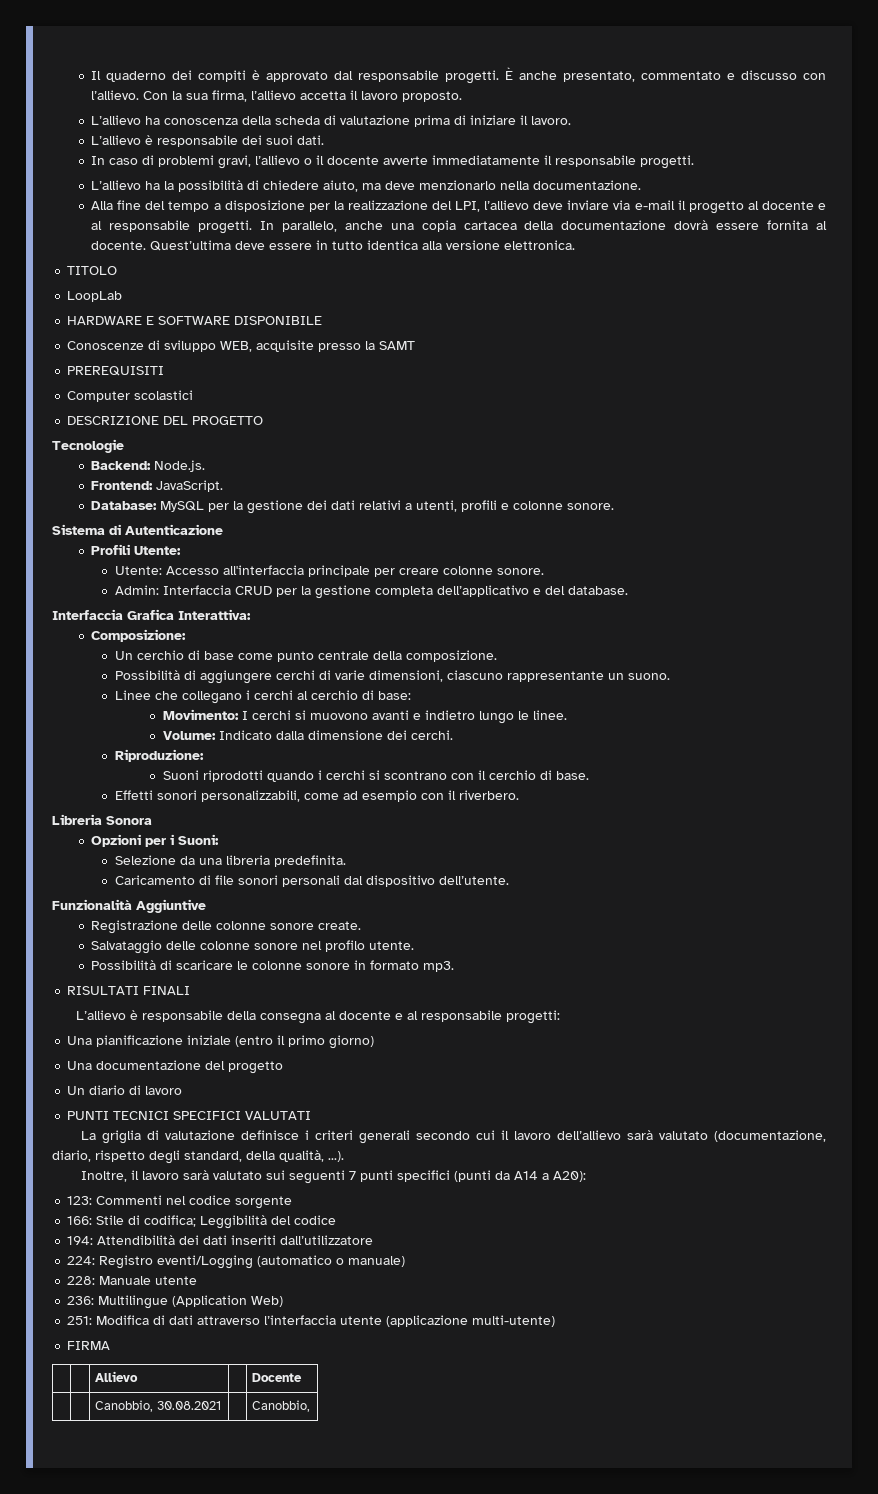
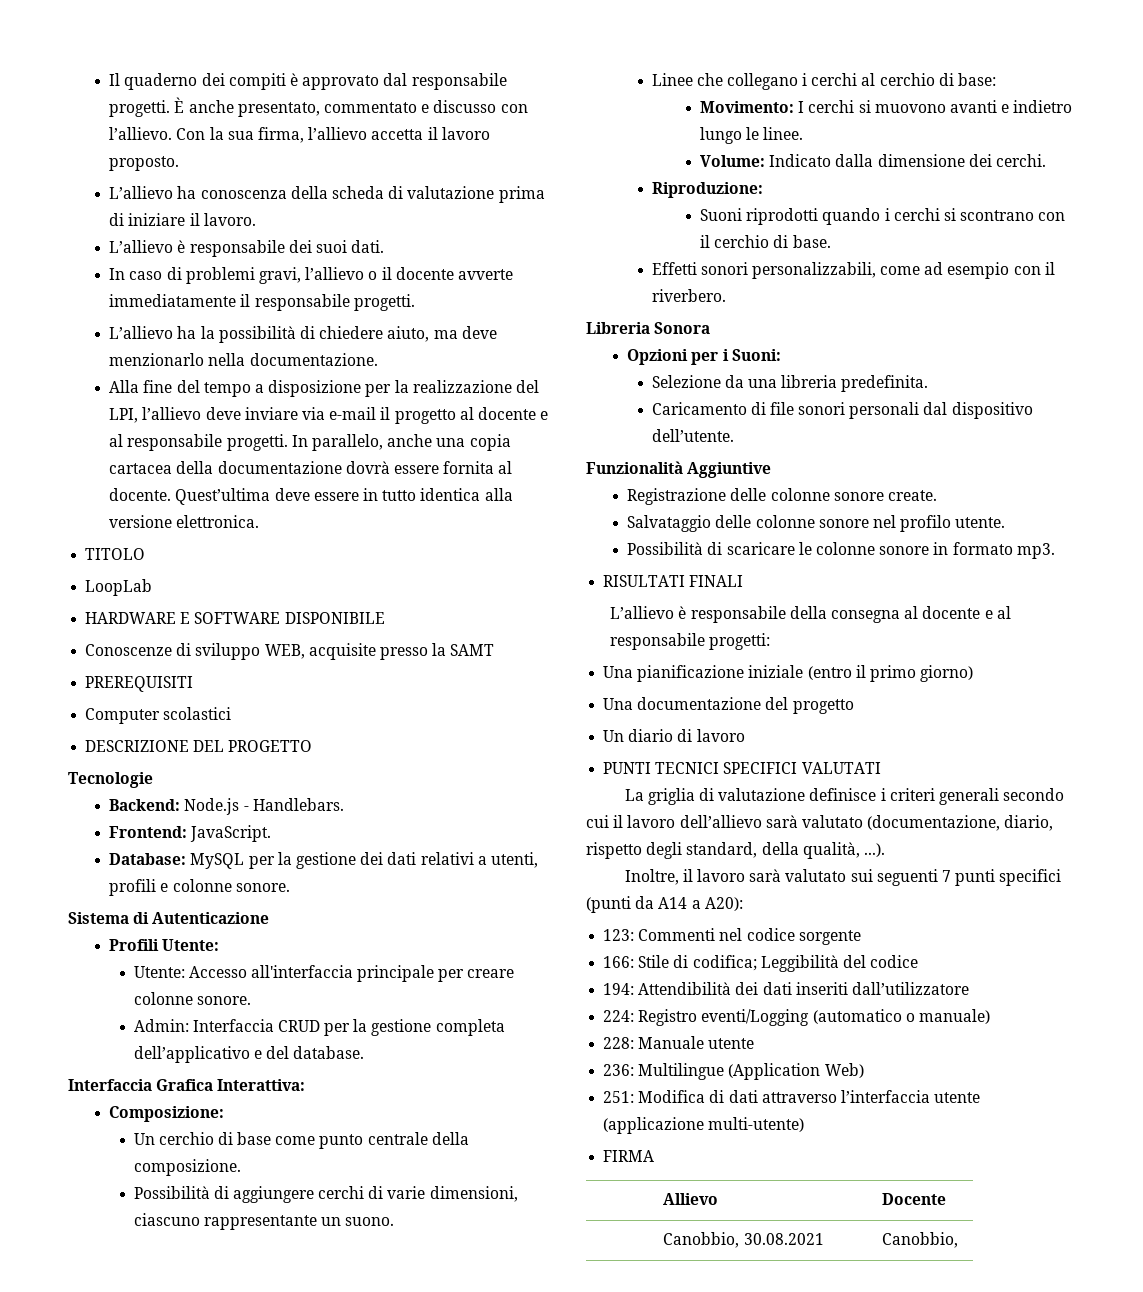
[154,460,206,472] Node.js. -> [184,798,344,815] Node.js - Handlebars.

